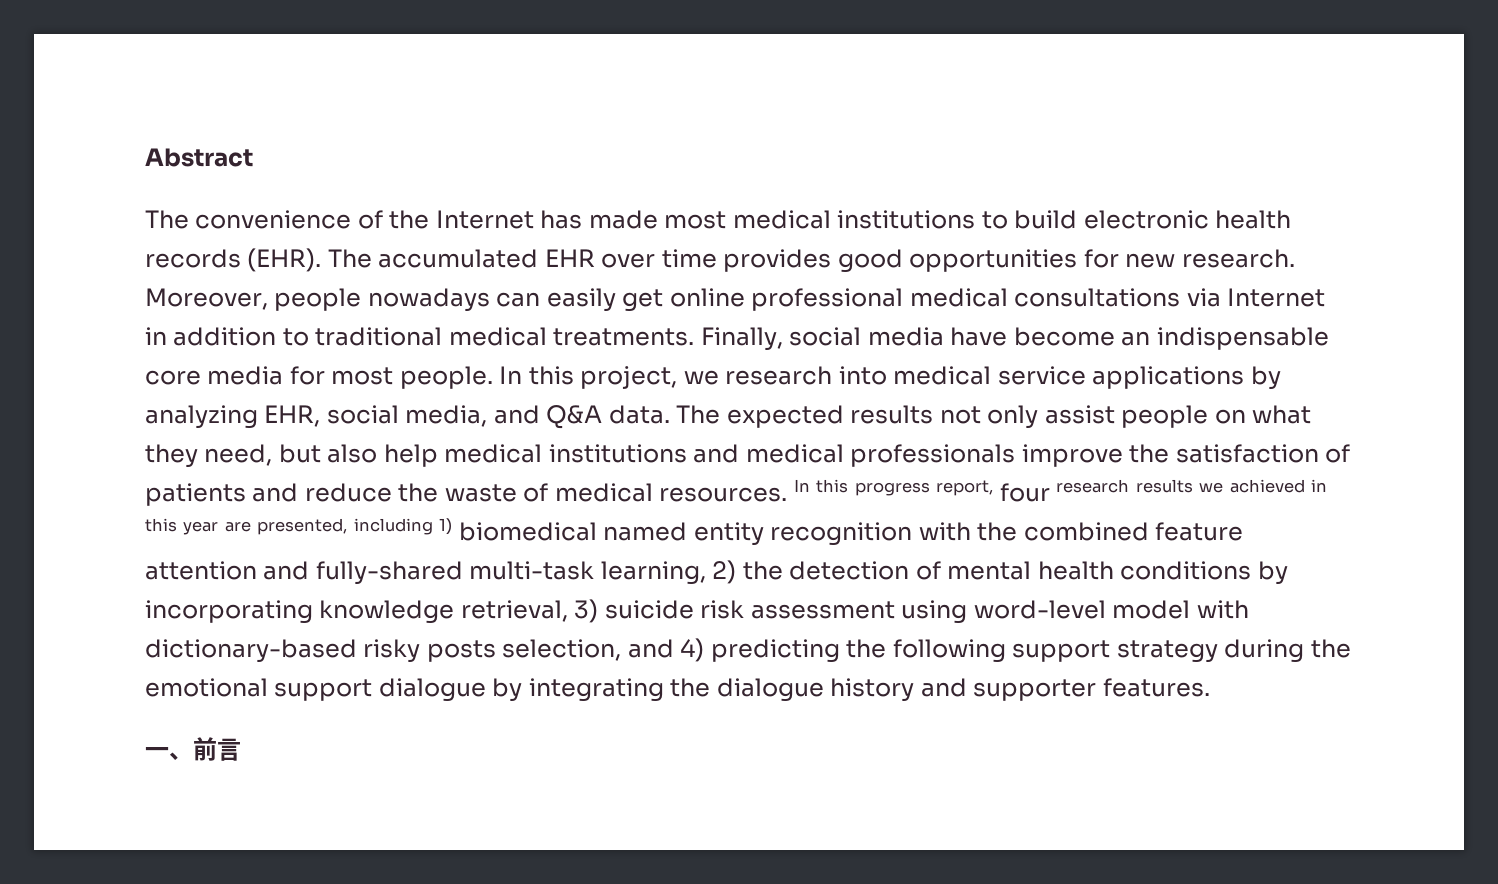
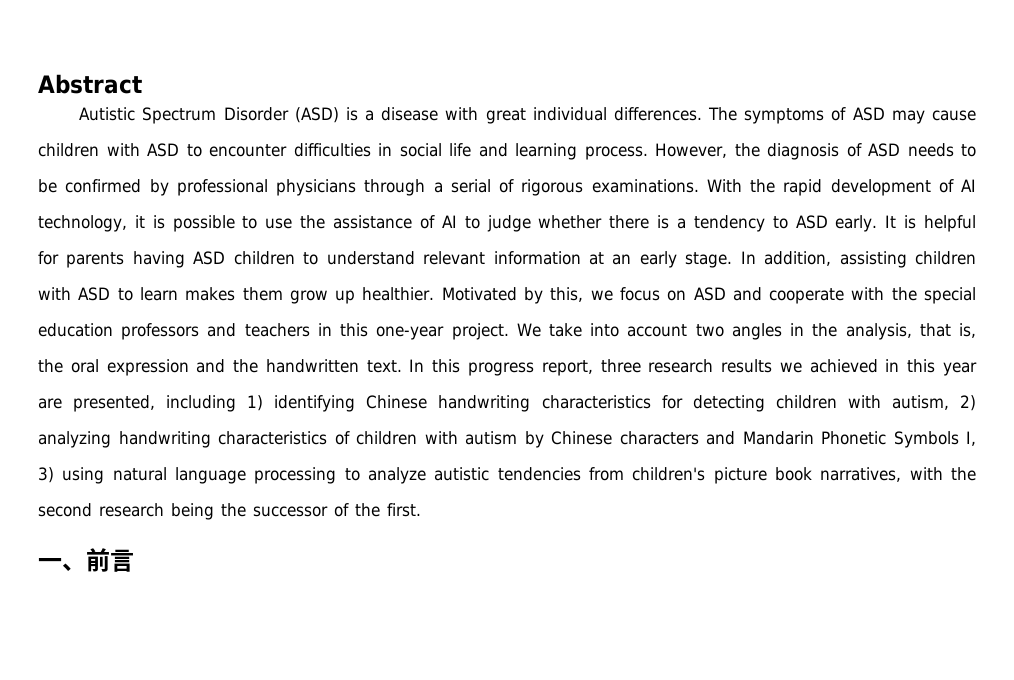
[145,210,1292,229] [145,248,1295,272] [145,288,1326,311] [145,327,1329,350] [145,366,1281,389] [145,405,1312,429] [145,444,1351,467] [145,483,788,506] The convenience of the Internet has made most medical institutions to build electronic health records (EHR). The accumulated EHR over time provides good opportunities for new research. Moreover, people nowadays can easily get online professional medical consultations via Internet in addition to traditional medical treatments. Finally, social media have become an indispensable core media for most people. In this project, we research into medical service applications by analyzing EHR, social media, and Q&A data. The expected results not only assist people on what they need, but also help medical institutions and medical professionals improve the satisfaction of patients and reduce the waste of medical resources. -> [79,107,976,124] [38,143,976,160] [38,179,976,196] [38,215,977,232] [38,251,976,268] [38,287,976,304] [38,323,977,340] [38,359,402,376] Autistic Spectrum Disorder (ASD) is a disease with great individual differences. The symptoms of ASD may cause children with ASD to encounter difficulties in social life and learning process. However, the diagnosis of ASD needs to be confirmed by professional physicians through a serial of rigorous examinations. With the rapid development of AI technology, it is possible to use the assistance of AI to judge whether there is a tendency to ASD early. It is helpful for parents having ASD children to understand relevant information at an early stage. In addition, assisting children with ASD to learn makes them grow up healthier. Motivated by this, we focus on ASD and cooperate with the special education professors and teachers in this one-year project. We take into account two angles in the analysis, that is, the oral expression and the handwritten text.
[999,483,1050,502] four -> [600,359,641,373] three
[458,522,1244,545] [145,560,1288,584] [145,599,1249,623] [145,638,1351,662] [145,678,1210,701] biomedical named entity recognition with the combined feature attention and fully-shared multi-task learning, 2) the detection of mental health conditions by incorporating knowledge retrieval, 3) suicide risk assessment using word-level model with dictionary-based risky posts selection, and 4) predicting the following support strategy during the emotional support dialogue by integrating the dialogue history and supporter features. -> [274,395,977,412] [38,431,976,448] [38,467,977,484] [38,503,421,520] identifying Chinese handwriting characteristics for detecting children with autism, 2) analyzing handwriting characteristics of children with autism by Chinese characters and Mandarin Phonetic Symbols I, 3) using natural language processing to analyze autistic tendencies from children's picture book narratives, with the second research being the successor of the first.

